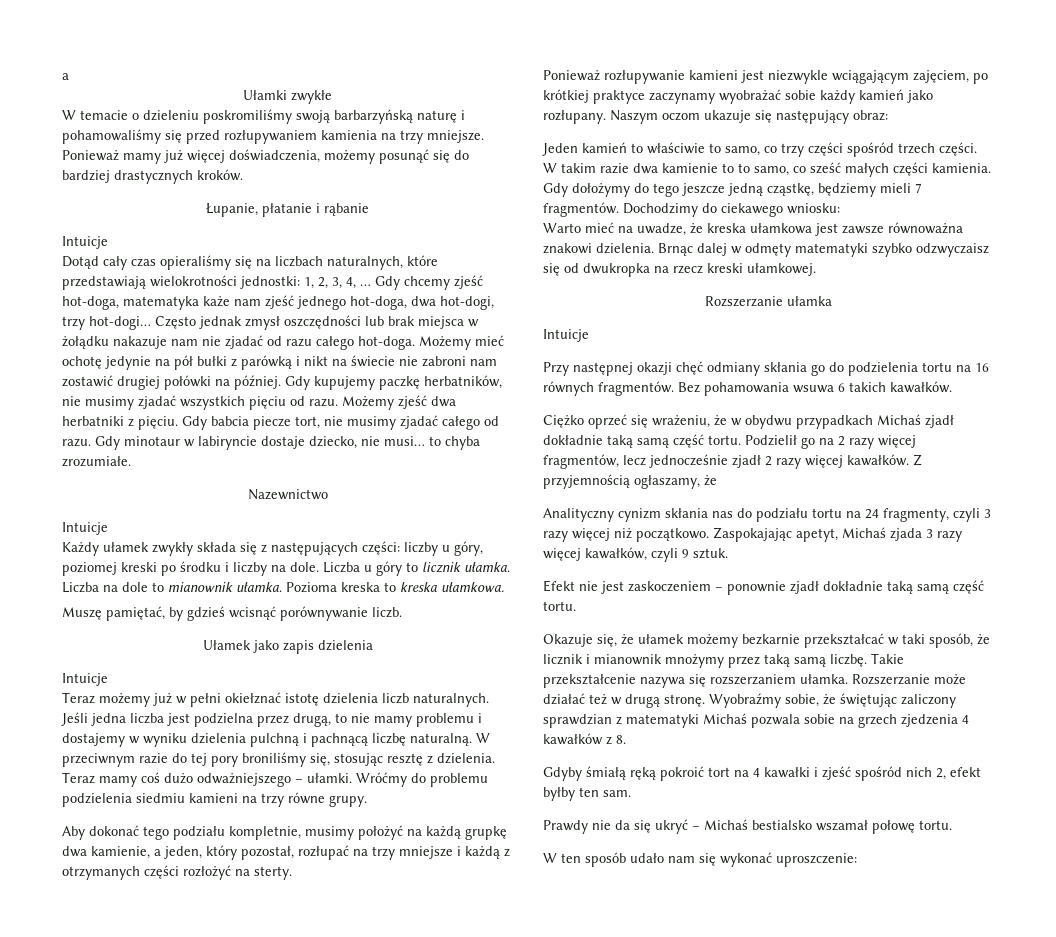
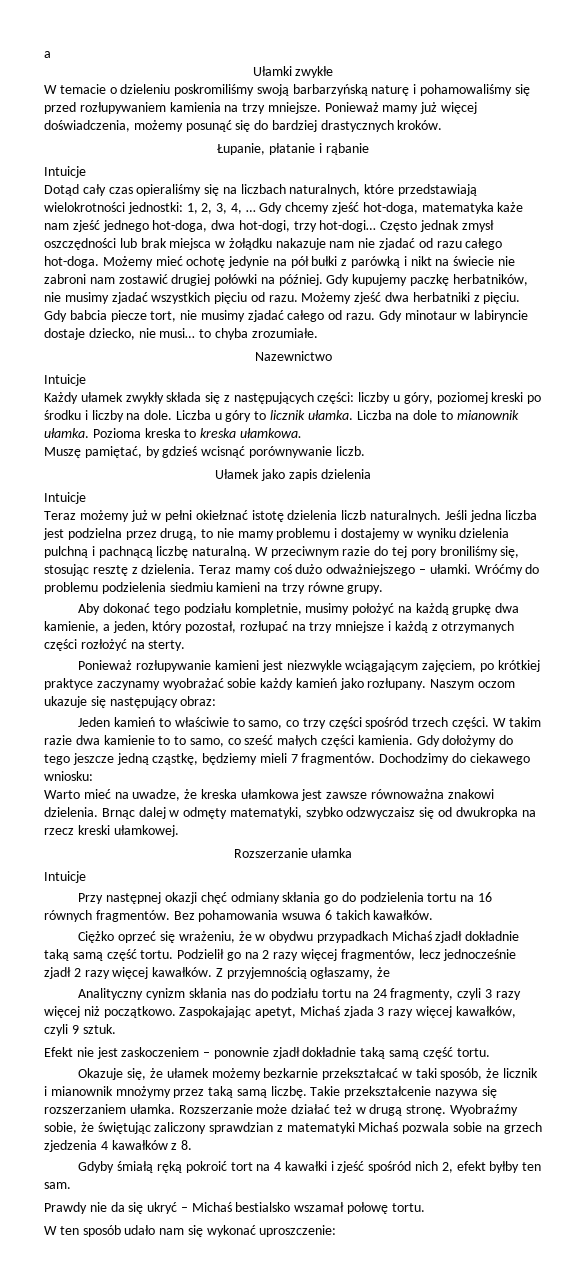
[795,243,868,257] matematyki -> [229,807,302,819] matematyki,

